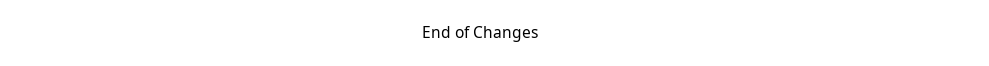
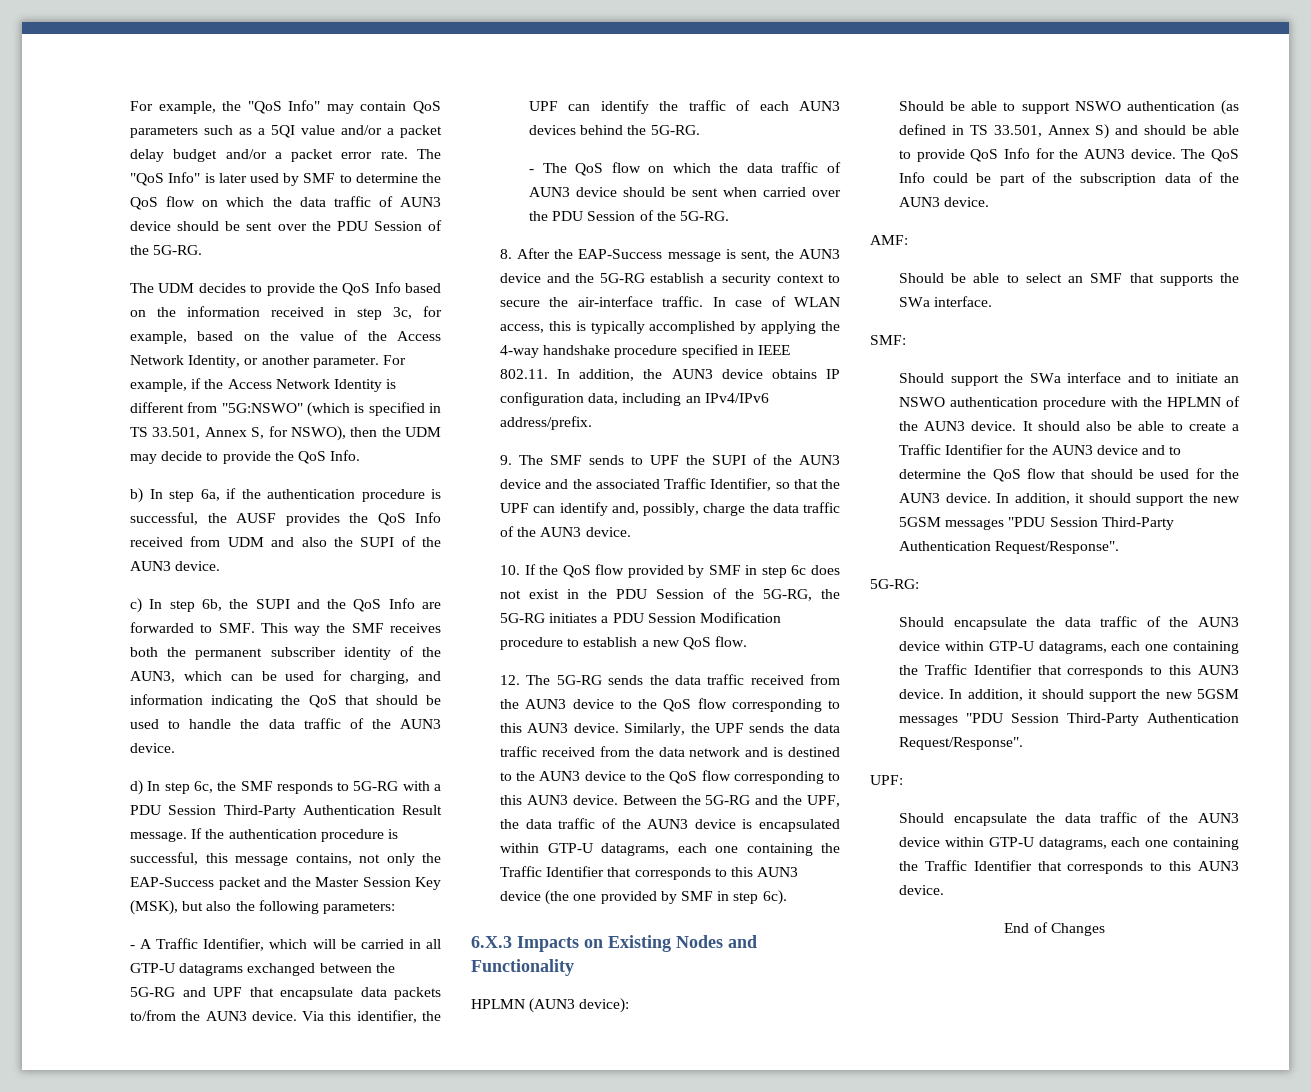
(421, 32) none -> [130,100,441,114] [130,125,442,138] [130,149,441,162] [130,172,441,186] [130,196,441,210] [130,220,442,231] [130,245,203,255] [130,282,441,296] [130,306,442,320] [130,330,442,344] [130,355,406,368] [130,378,397,392] [130,402,441,417] [130,426,441,441] [130,450,361,464] [130,488,441,503] [130,512,441,526] [130,536,441,547] [130,561,221,571] [130,598,441,613] [130,622,441,636] [130,646,441,660] [130,670,441,684] [130,694,441,708] [130,718,441,729] [130,743,176,753] [130,780,441,795] [130,805,442,818] [130,828,398,842] [130,852,441,866] [130,877,441,890] [130,900,395,915] [130,938,442,951] [130,963,395,976] [130,987,441,1000] [130,1010,441,1023] [529,100,840,114] [529,125,700,135] [529,162,841,176] [529,187,841,197] [529,210,729,221] [500,248,840,262] [500,273,840,286] [500,296,840,307] [500,321,840,334] [500,344,790,358] [500,369,840,381] [500,392,769,406] [500,416,593,430] [500,454,840,465] [500,478,840,491] [500,502,840,516] [500,526,631,537] [500,564,840,578] [500,588,840,601] [500,612,781,623] [500,636,748,650] [500,674,840,685] [500,698,840,712] [500,723,840,736] [500,746,840,757] [500,770,840,784] [500,795,840,807] [500,818,840,832] [500,843,840,856] [500,866,799,880] [500,890,787,905] [471,935,757,952] [471,959,574,976] [471,998,630,1013] [899,100,1239,115] [899,124,1239,139] [899,148,1239,162] [899,172,1239,186] [899,197,990,207] [870,235,908,245] [899,273,1239,286] [899,296,993,307] [870,335,906,345] [899,372,1239,386] [899,396,1240,410] [899,421,1239,431] [899,444,1182,455] [899,468,1239,482] [899,493,1240,506] [899,517,1174,530] [899,541,1120,554] [870,579,919,589] [899,616,1239,630] [899,641,1239,654] [899,664,1239,678] [899,689,1239,702] [899,713,1239,726] [899,737,1024,750] [870,775,903,785] [899,812,1239,826] [899,837,1239,850] [899,860,1239,874] [899,885,945,895] For example, the "QoS Info" may contain QoS parameters such as a 5QI value and/or a packet delay budget and/or a packet error rate. The "QoS Info" is later used by SMF to determine the QoS flow on which the data traffic of AUN3 device should be sent over the PDU Session of the 5G-RG. // The UDM decides to provide the QoS Info based on the information received in step 3c, for example, based on the value of the Access Network Identity, or another parameter. For example, if the Access Network Identity is different from "5G:NSWO" (which is specified in TS 33.501, Annex S, for NSWO), then the UDM may decide to provide the QoS Info. // b) In step 6a, if the authentication procedure is successful, the AUSF provides the QoS Info received from UDM and also the SUPI of the AUN3 device. // c) In step 6b, the SUPI and the QoS Info are forwarded to SMF. This way the SMF receives both the permanent subscriber identity of the AUN3, which can be used for charging, and information indicating the QoS that should be used to handle the data traffic of the AUN3 device. // d) In step 6c, the SMF responds to 5G-RG with a PDU Session Third-Party Authentication Result message. If the authentication procedure is successful, this message contains, not only the EAP-Success packet and the Master Session Key (MSK), but also the following parameters: // - A Traffic Identifier, which will be carried in all GTP-U datagrams exchanged between the 5G-RG and UPF that encapsulate data packets to/from the AUN3 device. Via this identifier, the UPF can identify the traffic of each AUN3 devices behind the 5G-RG. // - The QoS flow on which the data traffic of AUN3 device should be sent when carried over the PDU Session of the 5G-RG. // 8. After the EAP-Success message is sent, the AUN3 device and the 5G-RG establish a security context to secure the air-interface traffic. In case of WLAN access, this is typically accomplished by applying the 4-way handshake procedure specified in IEEE 802.11. In addition, the AUN3 device obtains IP configuration data, including an IPv4/IPv6 address/prefix. // 9. The SMF sends to UPF the SUPI of the AUN3 device and the associated Traffic Identifier, so that the UPF can identify and, possibly, charge the data traffic of the AUN3 device. // 10. If the QoS flow provided by SMF in step 6c does not exist in the PDU Session of the 5G-RG, the 5G-RG initiates a PDU Session Modification procedure to establish a new QoS flow. // 12. The 5G-RG sends the data traffic received from the AUN3 device to the QoS flow corresponding to this AUN3 device. Similarly, the UPF sends the data traffic received from the data network and is destined to the AUN3 device to the QoS flow corresponding to this AUN3 device. Between the 5G-RG and the UPF, the data traffic of the AUN3 device is encapsulated within GTP-U datagrams, each one containing the Traffic Identifier that corresponds to this AUN3 device (the one provided by SMF in step 6c). // 6.X.3 Impacts on Existing Nodes and Functionality // HPLMN (AUN3 device): // Should be able to support NSWO authentication (as defined in TS 33.501, Annex S) and should be able to provide QoS Info for the AUN3 device. The QoS Info could be part of the subscription data of the AUN3 device. // AMF: // Should be able to select an SMF that supports the SWa interface. // SMF: // Should support the SWa interface and to initiate an NSWO authentication procedure with the HPLMN of the AUN3 device. It should also be able to create a Traffic Identifier for the AUN3 device and to determine the QoS flow that should be used for the AUN3 device. In addition, it should support the new 5GSM messages "PDU Session Third-Party Authentication Request/Response". // 5G-RG: // Should encapsulate the data traffic of the AUN3 device within GTP-U datagrams, each one containing the Traffic Identifier that corresponds to this AUN3 device. In addition, it should support the new 5GSM messages "PDU Session Third-Party Authentication Request/Response". // UPF: // Should encapsulate the data traffic of the AUN3 device within GTP-U datagrams, each one containing the Traffic Identifier that corresponds to this AUN3 device. //

